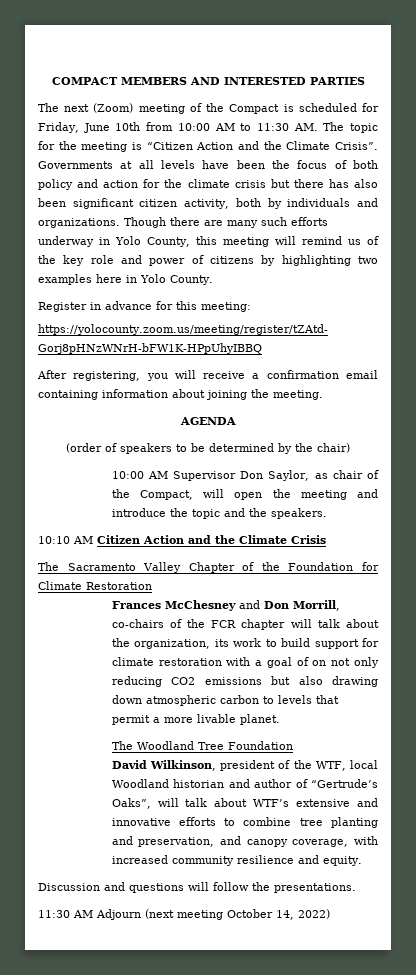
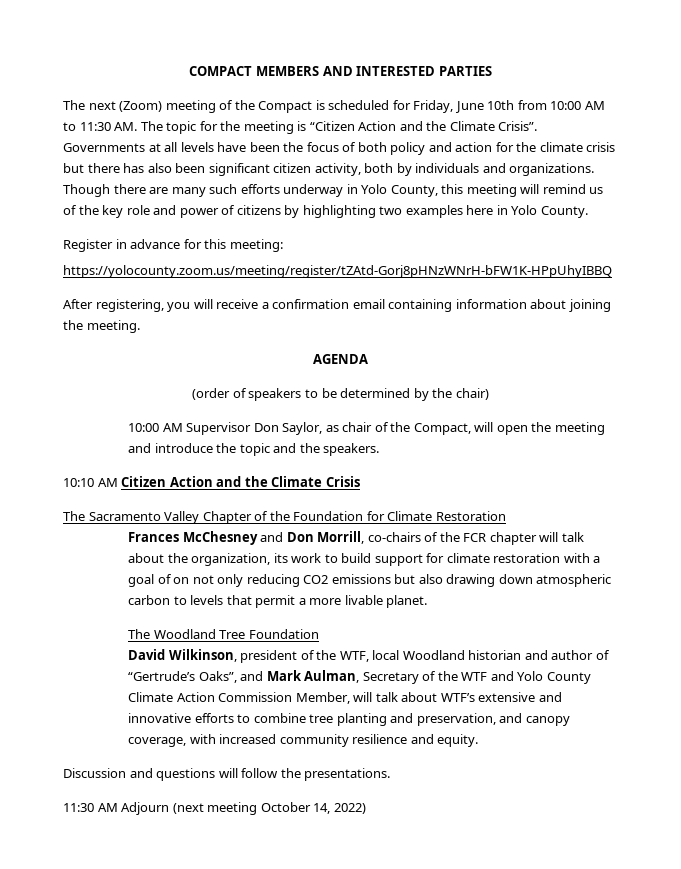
(151, 803) none -> [240,670,591,684] [128,692,350,704] and Mark Aulman, Secretary of the WTF and Yolo County Climate Action Commission Member,

